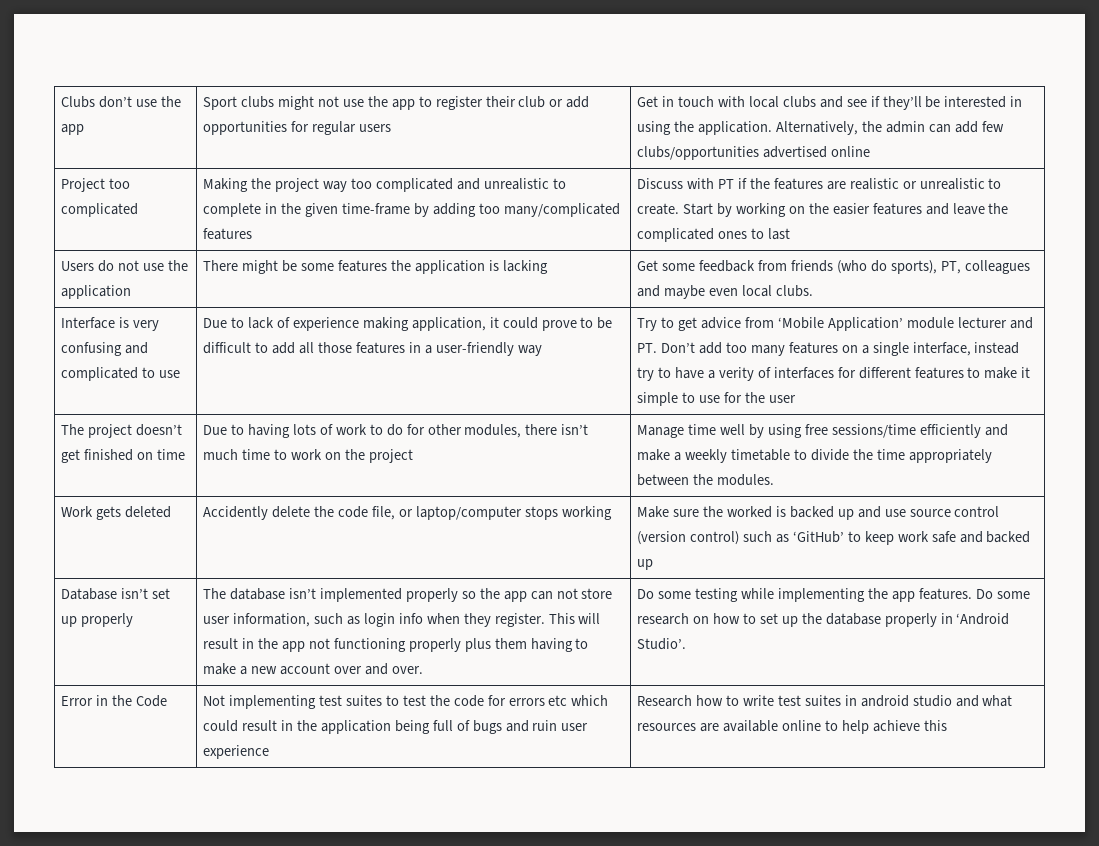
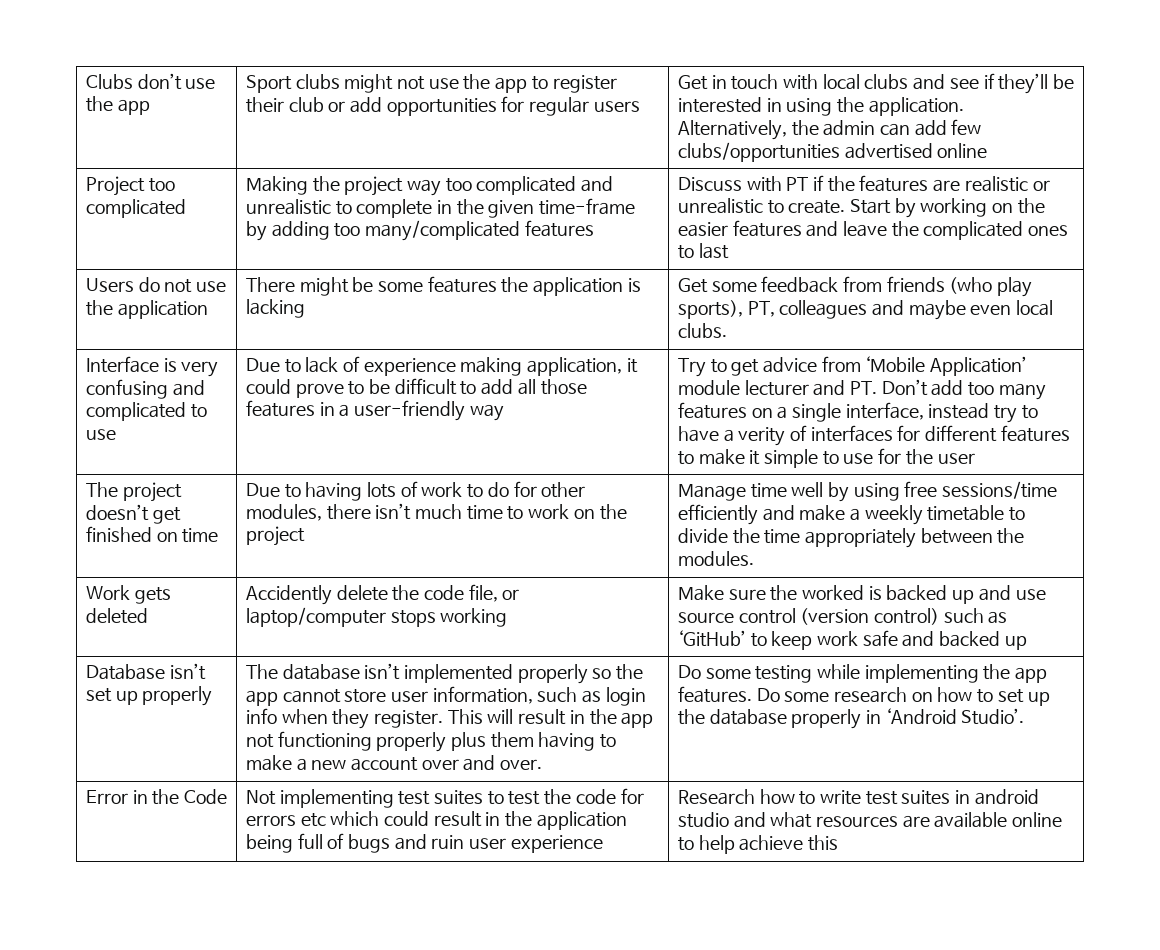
[870,260,887,272] do -> [997,277,1033,297] play
[530,588,578,600] can not -> [282,689,341,703] cannot

